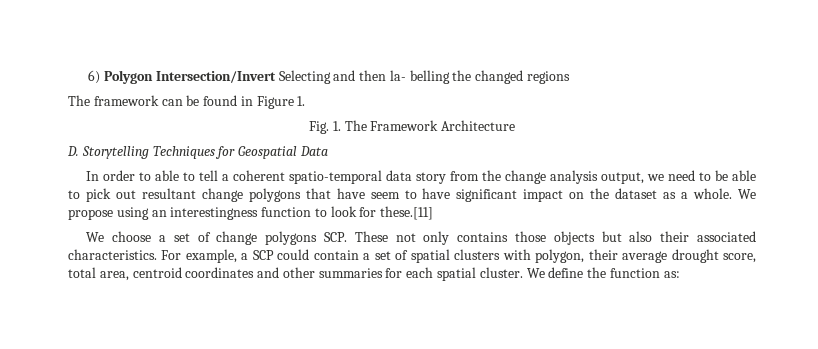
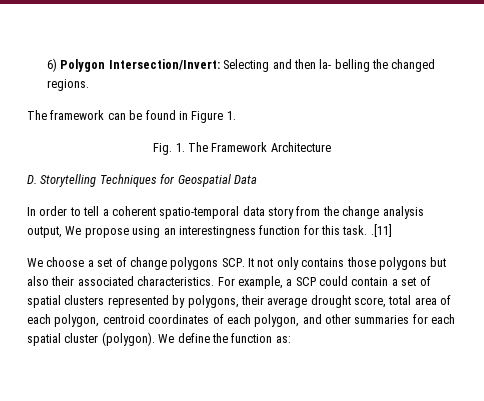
[155,71,276,83] Intersection/Invert -> [108,59,220,70] Intersection/Invert:
[527,71,571,84] regions -> [47,79,90,91] regions.
[155,170,196,181] able to -> (81, 211) none
[647,170,757,181] [68,188,733,202] we need to be able to pick out resultant change polygons that have seem to have significant impact on the dataset as a whole. -> (62, 232) none
[314,206,434,220] to look for these.[11] -> [303,224,392,237] for this task. .[11]
[354,231,388,242] These -> [248,258,254,267] It
[553,231,595,245] objects -> [378,257,427,270] polygons
[502,249,585,263] with polygon, -> [107,295,239,308] represented by polygons,
[99,267,255,281] area, centroid coordinates -> [414,295,452,305] [27,314,300,327] area of each polygon, centroid coordinates of each polygon,
[479,267,523,278] cluster. -> [64,332,155,346] cluster (polygon).

